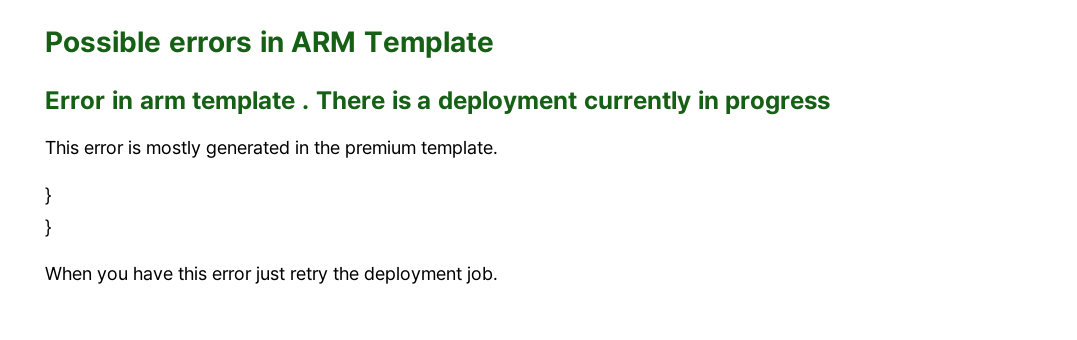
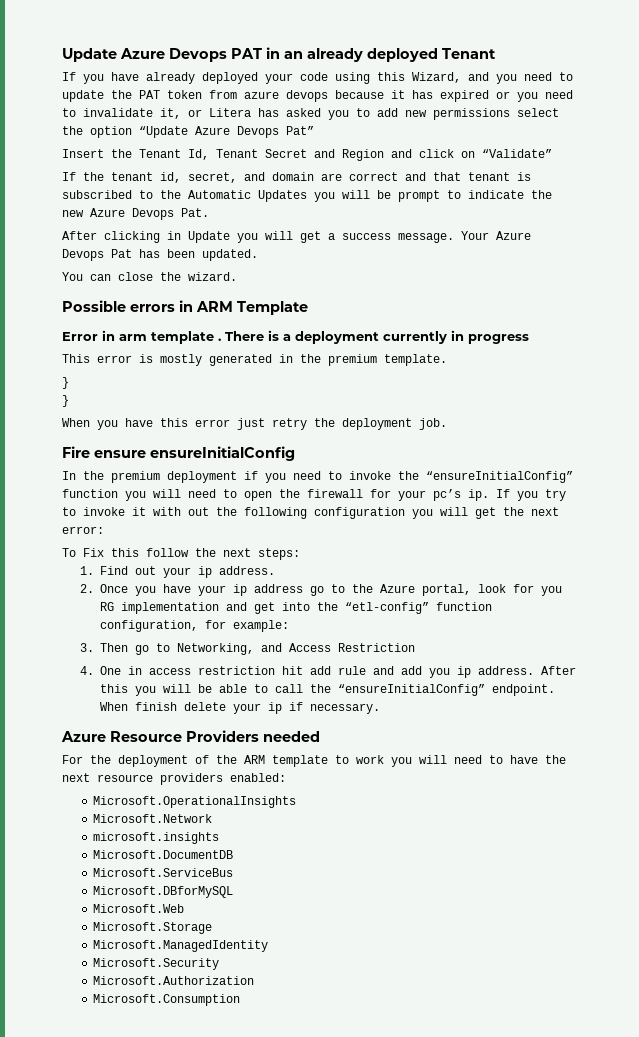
(45, 41) none -> [62,47,496,62] [62,72,573,84] [62,90,573,102] [62,108,559,120] [62,126,314,138] [62,149,552,161] [62,172,531,183] [62,190,552,202] [62,208,209,220] [62,231,531,243] [62,249,258,261] [62,272,237,281] Update Azure Devops PAT in an already deployed Tenant // If you have already deployed your code using this Wizard, and you need to update the PAT token from azure devops because it has expired or you need to invalidate it, or Litera has asked you to add new permissions select the option “Update Azure Devops Pat” // Insert the Tenant Id, Tenant Secret and Region and click on “Validate” // If the tenant id, secret, and domain are correct and that tenant is subscribed to the Automatic Updates you will be prompt to indicate the new Azure Devops Pat. // After clicking in Update you will get a success message. Your Azure Devops Pat has been updated. // You can close the wizard. //
(498, 275) none -> [62,446,295,461] [62,471,573,483] [62,489,566,501] [62,507,559,519] [62,526,104,534] [62,548,300,560] [79,566,275,578] [79,584,562,596] [99,602,492,614] [99,620,289,632] [79,643,415,655] [79,666,576,678] [99,684,555,696] [99,702,380,714] [61,730,320,742] [62,755,566,767] [62,773,286,785] [92,796,296,808] [92,814,212,823] [92,832,219,844] [92,850,233,859] [92,868,233,877] [92,886,233,898] [92,904,184,913] [92,922,212,934] [92,940,268,952] [92,958,219,970] [92,976,254,985] [92,994,240,1006] // Fire ensure ensureInitialConfig // In the premium deployment if you need to invoke the “ensureInitialConfig” function you will need to open the firewall for your pc’s ip. If you try to invoke it with out the following configuration you will get the next error: // To Fix this follow the next steps: // 1. Find out your ip address. // 2. Once you have your ip address go to the Azure portal, look for you RG implementation and get into the “etl-config” function configuration, for example: // 3. Then go to Networking, and Access Restriction // 4. One in access restriction hit add rule and add you ip address. After this you will be able to call the “ensureInitialConfig” endpoint. When finish delete your ip if necessary. // Azure Resource Providers needed // For the deployment of the ARM template to work you will need to have the next resource providers enabled: // Microsoft.OperationalInsights // Microsoft.Network // microsoft.insights // Microsoft.DocumentDB // Microsoft.ServiceBus // Microsoft.DBforMySQL // Microsoft.Web // Microsoft.Storage // Microsoft.ManagedIdentity // Microsoft.Security // Microsoft.Authorization // Microsoft.Consumption

